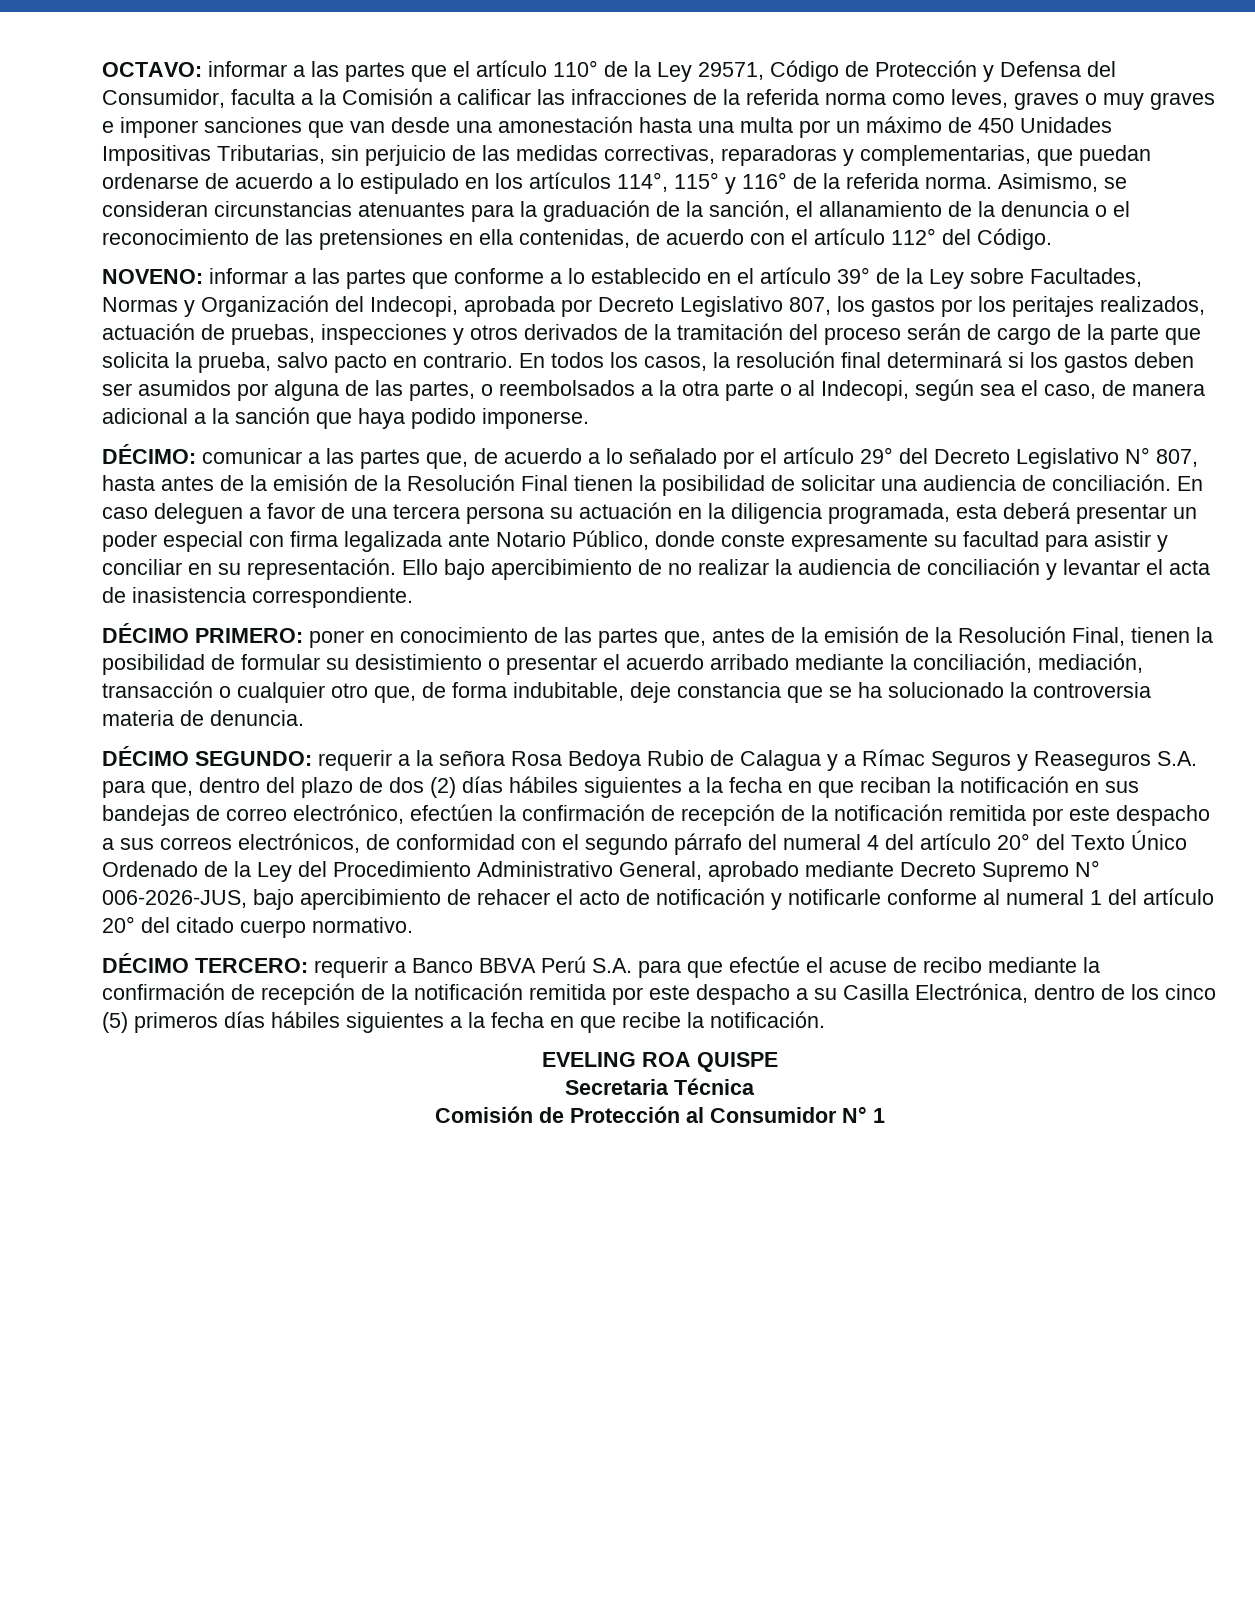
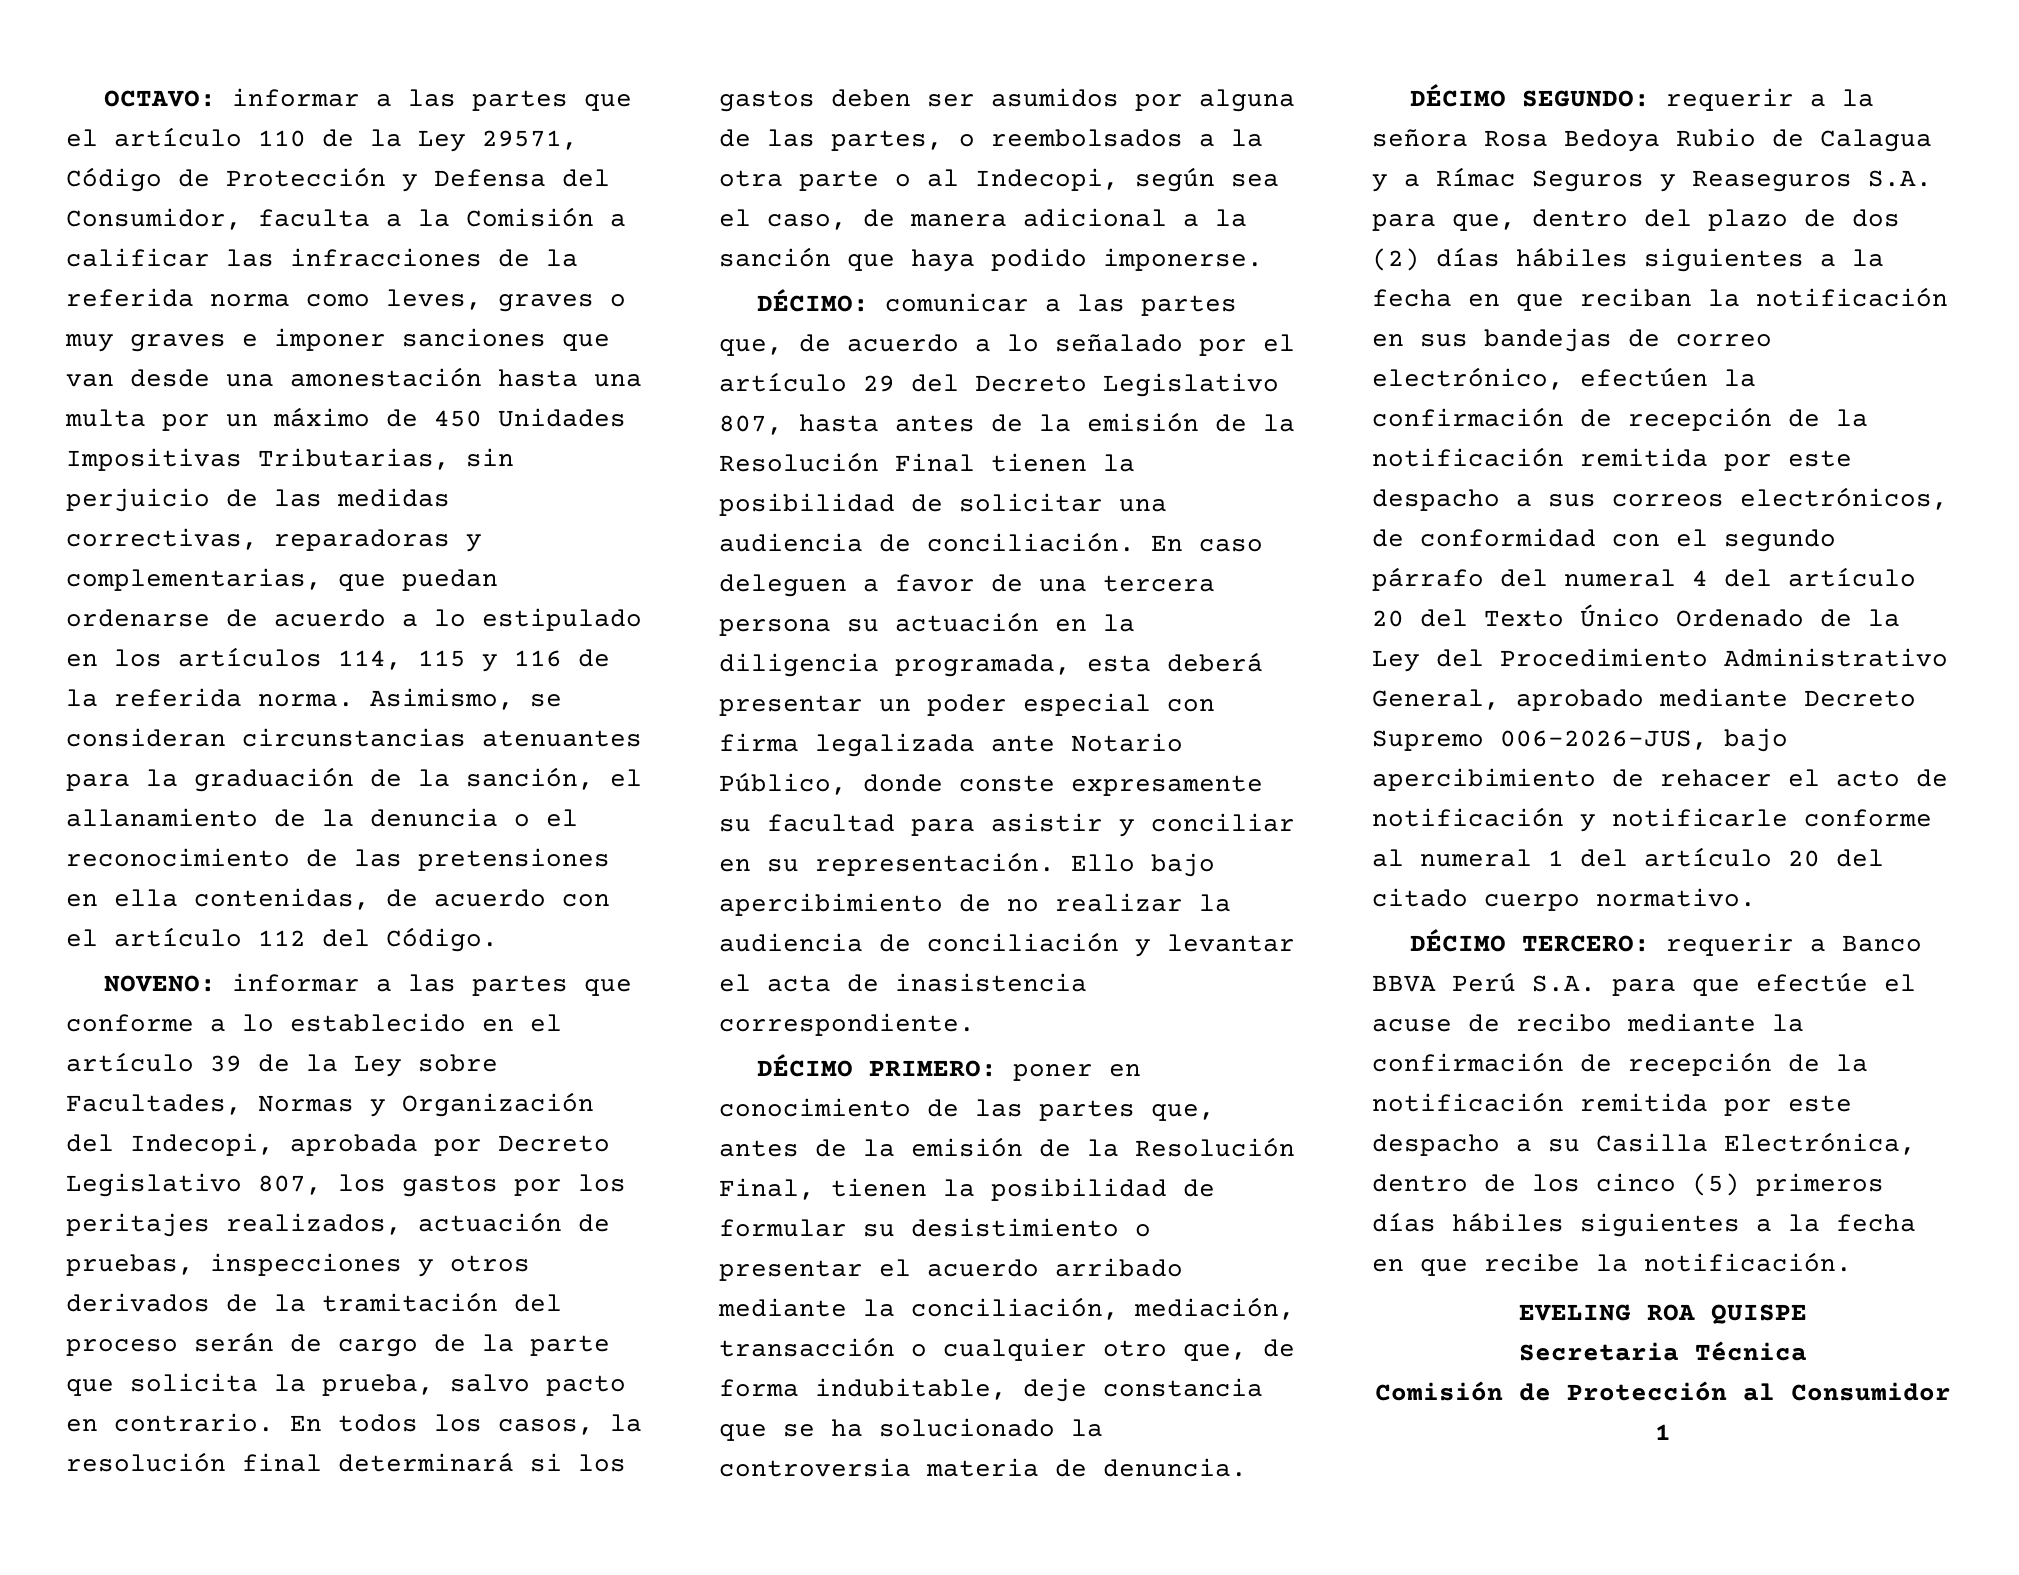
[553,60,598,77] 110° -> [258,130,306,147] 110
[617,172,787,194] 114°, 115° y 116° -> [338,650,562,672] 114, 115 y 116
[891,228,936,245] 112° -> [258,930,306,946] 112
[837,267,870,284] 39° -> [210,1055,242,1072] 39
[860,447,893,464] 29° -> [863,375,895,392] 29
[1125,447,1150,464] N° -> (1279, 385) none
[997,833,1030,850] 20° -> [1372,610,1404,627] 20
[1075,860,1100,877] N° -> (1484, 740) none
[102,916,135,933] 20° -> [1788,850,1820,867] 20
[841,1106,867,1123] N° -> (1951, 1391) none

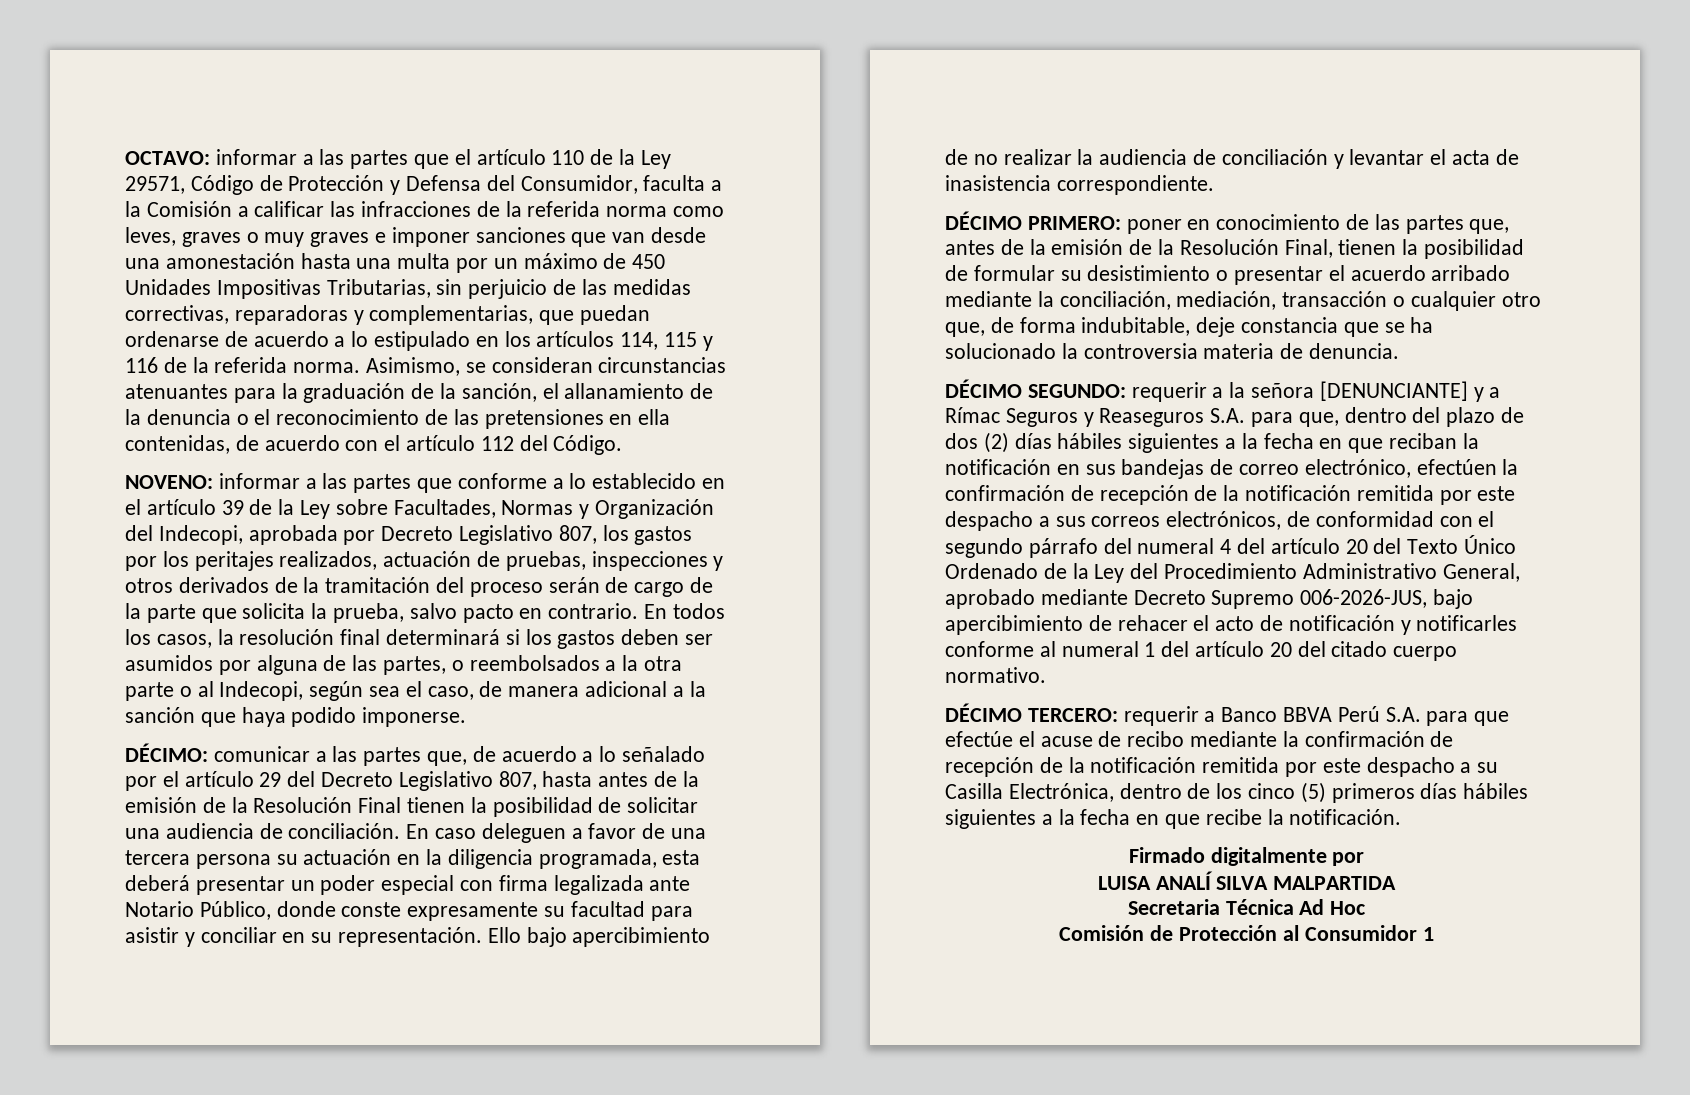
[1484,128,1932,152] Rosa Bedoya Rubio de Calagua -> [1319,381,1468,401] [DENUNCIANTE]
[1612,808,1788,827] notificarle -> [1416,615,1518,631] notificarles
[1518,1304,1807,1324] EVELING ROA QUISPE -> [1128,847,1365,866] [1097,871,1397,890] Firmado digitalmente por // LUISA ANALÍ SILVA MALPARTIDA
(1807, 1351) none -> [1299,899,1366,915] Ad Hoc

